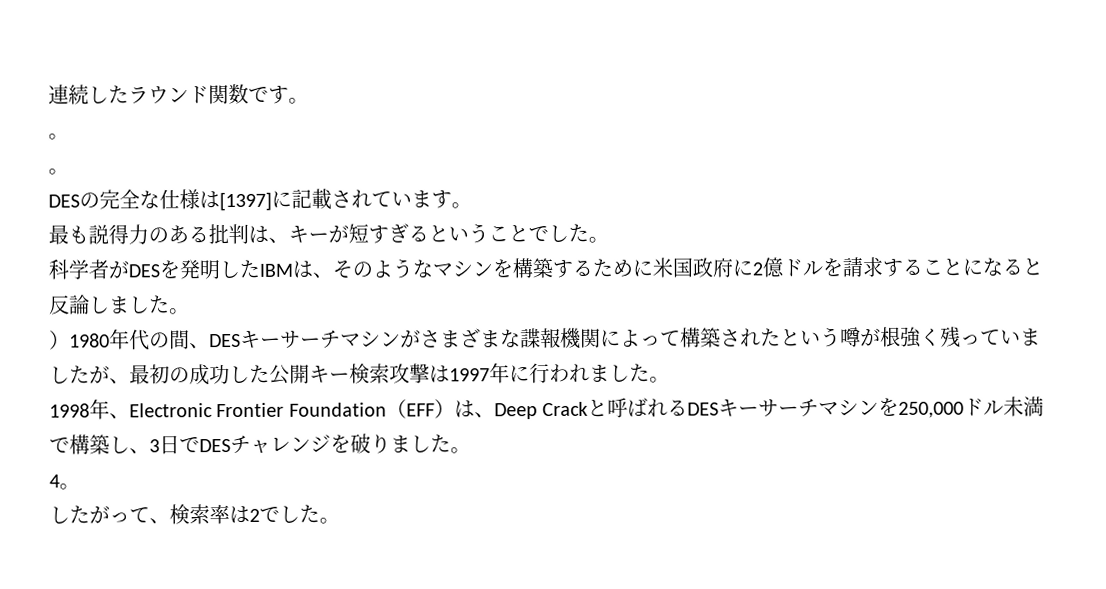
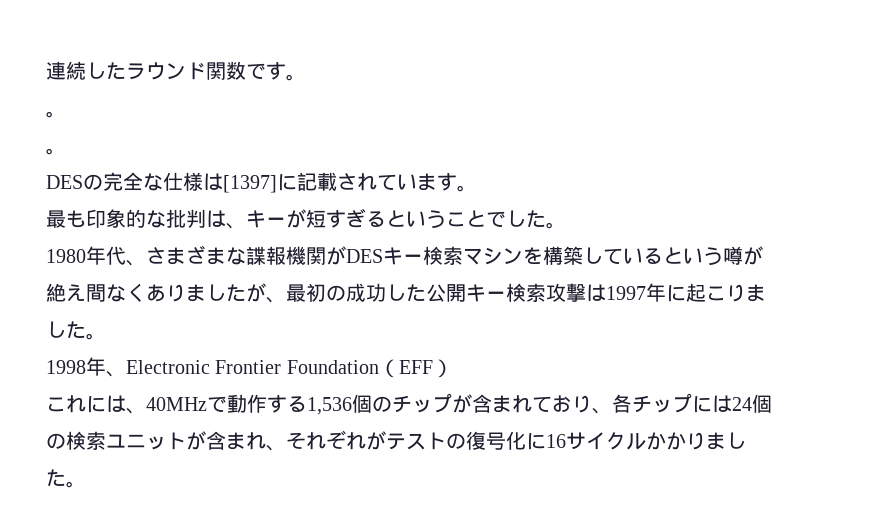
[88,224,209,245] 説得力のある -> [86,209,166,228] 印象的な
[48,256,1043,280] [49,294,190,315] [49,329,421,351] 科学者がDESを発明したIBMは、そのようなマシンを構築するために米国政府に2億ドルを請求することになると反論しました。 // ）1980年代の間、DESキーサーチマシンが -> [46,246,146,266] 1980年代、
[600,326,1021,348] によって構築されたという噂が根強く残ってい -> [326,246,763,266] [46,283,186,302] がDESキー検索マシンを構築しているという噂が絶え間なくあり
[529,363,590,384] 行われ -> [686,283,746,302] 起こり
[453,396,1045,420] [49,433,471,455] [49,474,80,490] [49,504,280,525] は、Deep Crackと呼ばれるDESキーサーチマシンを250,000ドル未満で構築し、3日でDESチャレンジを破りました。 // 4。 // したがって、検索率は2で -> [46,393,772,415] [46,430,726,451] // これには、40MHzで動作する1,536個のチップが含まれており、各チップには24個の検索ユニットが含まれ、それぞれがテストの復号化に16サイクルかかりま

